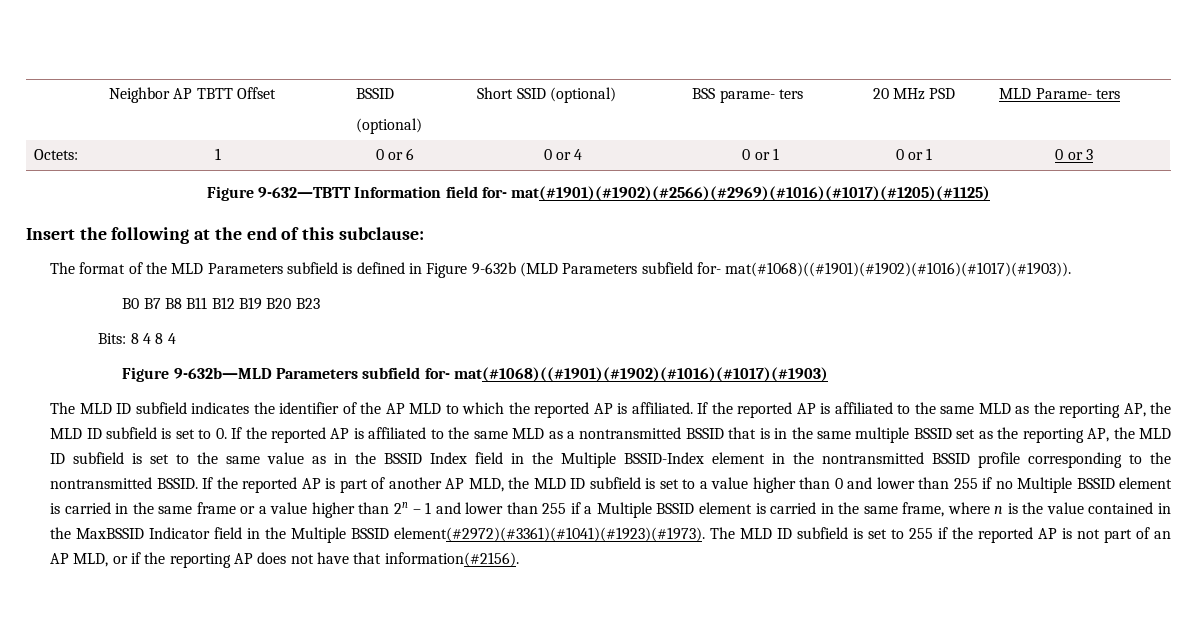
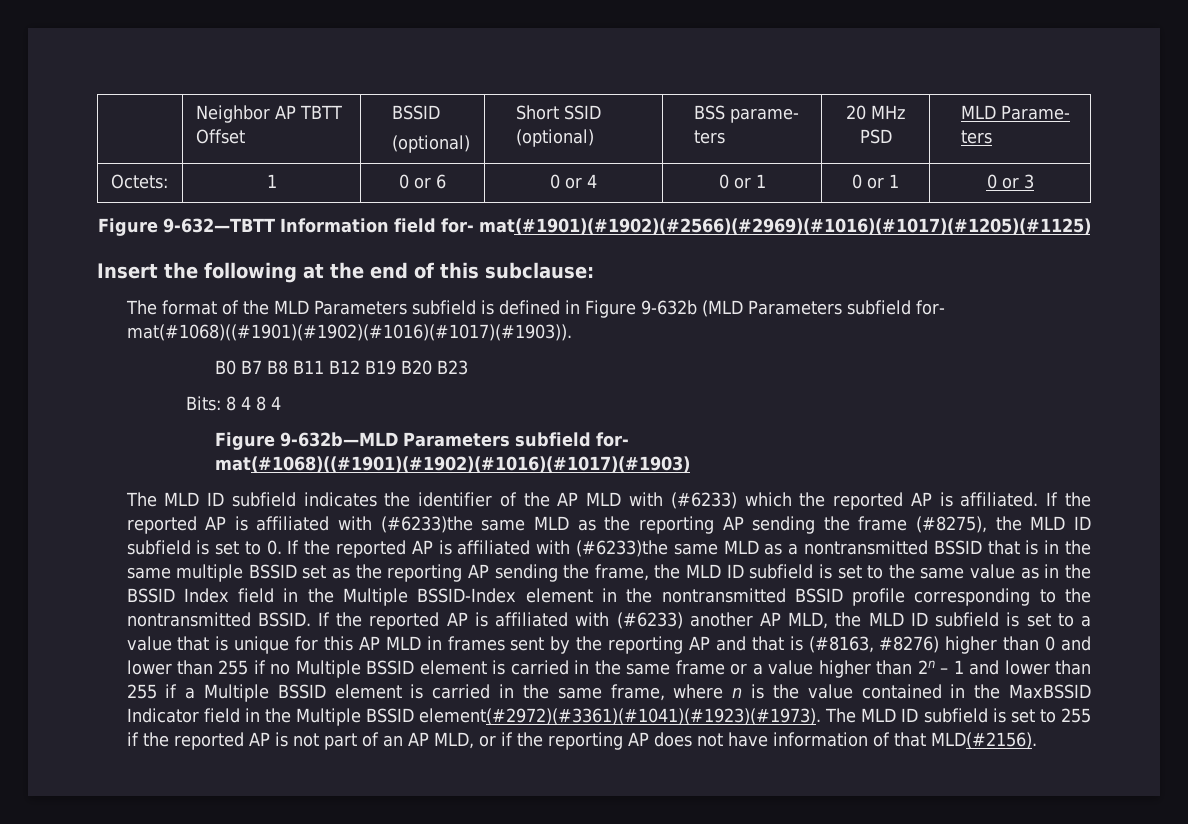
[445,404,459,414] to -> [629,492,737,509] with (#6233)
[897,402,936,414] to the -> [338,516,473,533] with (#6233)the
[1123,403,1146,417] AP, -> [722,516,988,534] AP sending the frame (#8275),
[430,427,470,439] to the -> [536,540,669,557] with (#6233)the
[1087,428,1110,442] AP, -> [467,564,649,582] AP sending the frame,
[339,477,386,493] part of -> [495,612,683,629] affiliated with (#6233)
(749, 483) none -> [177,636,940,654] that is unique for this AP MLD in frames sent by the reporting AP and that is (#8163, #8276)
[353,552,519,567] that information(#2156). -> [772,732,1037,749] information of that MLD(#2156).

